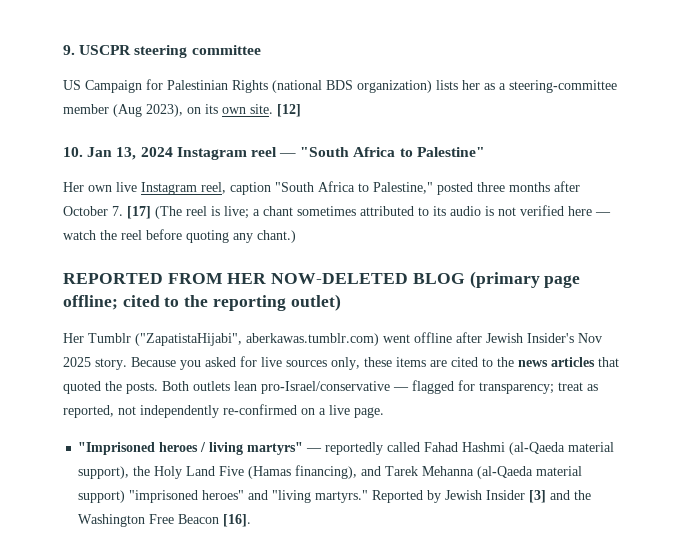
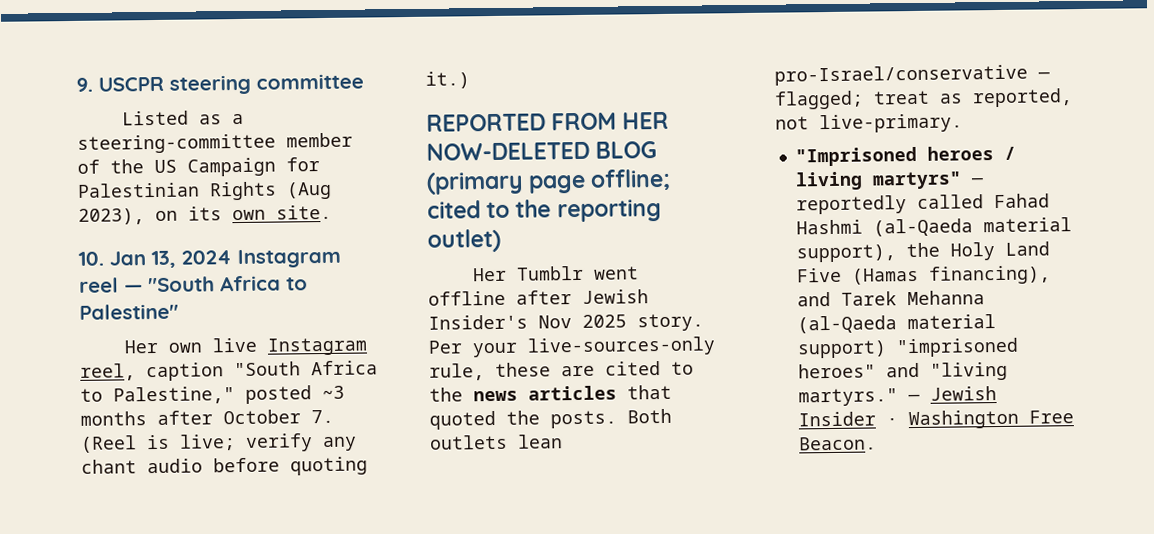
(261, 50) none -> [122,110,245,126] [77,132,353,154] [77,159,144,174] Listed as a steering-committee member of the
[272,80,617,93] [63,104,109,114] (national BDS organization) lists her as a steering-committee member -> (277, 191) none
[277,104,301,117] [12] -> (332, 212) none
[477,182,505,192] three -> [322,385,345,400] ~3
[127,205,611,219] [63,229,296,243] [17] (The reel is live; a chant sometimes attributed to its audio is not verified here — watch the reel before quoting any chant.) -> [80,433,357,453] [81,456,368,476] [425,71,470,89] (Reel is live; verify any chant audio before quoting it.)
[135,333,379,346] ("ZapatistaHijabi", aberkawas.tumblr.com) -> (585, 273) none
[131,356,426,370] Because you asked for live sources only, these items -> [428,336,716,358] [429,362,551,381] Per your live-sources-only rule, these
[412,380,554,394] flagged for transparency; -> [774,90,864,110] flagged;
[140,404,384,418] independently re-confirmed on a live page. -> [819,113,963,134] live-primary.
[372,490,592,503] [78,514,252,527] Reported by Jewish Insider [3] and the Washington Free Beacon [16]. -> [907,386,997,402] [797,409,1074,430] [798,436,877,451] — Jewish Insider · Washington Free Beacon.

